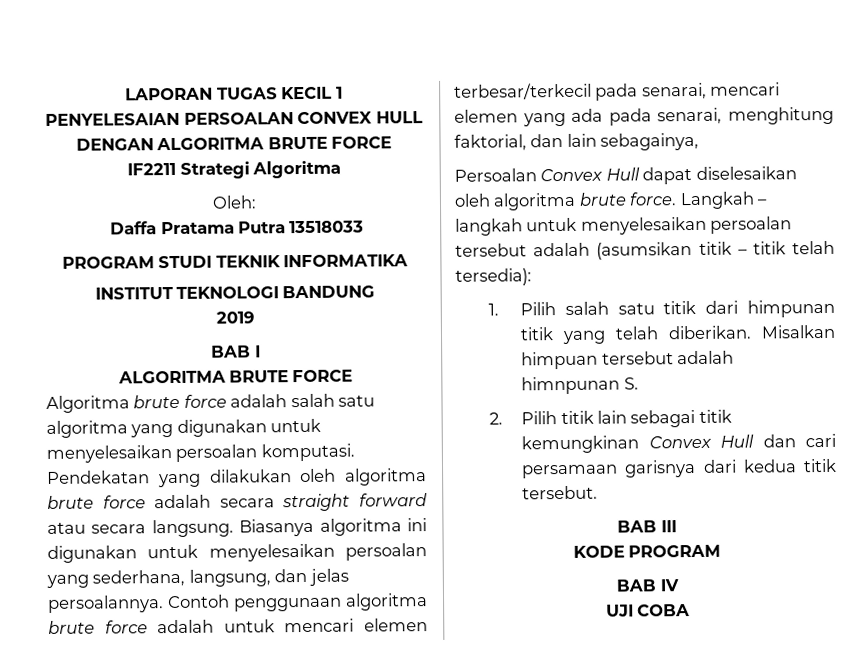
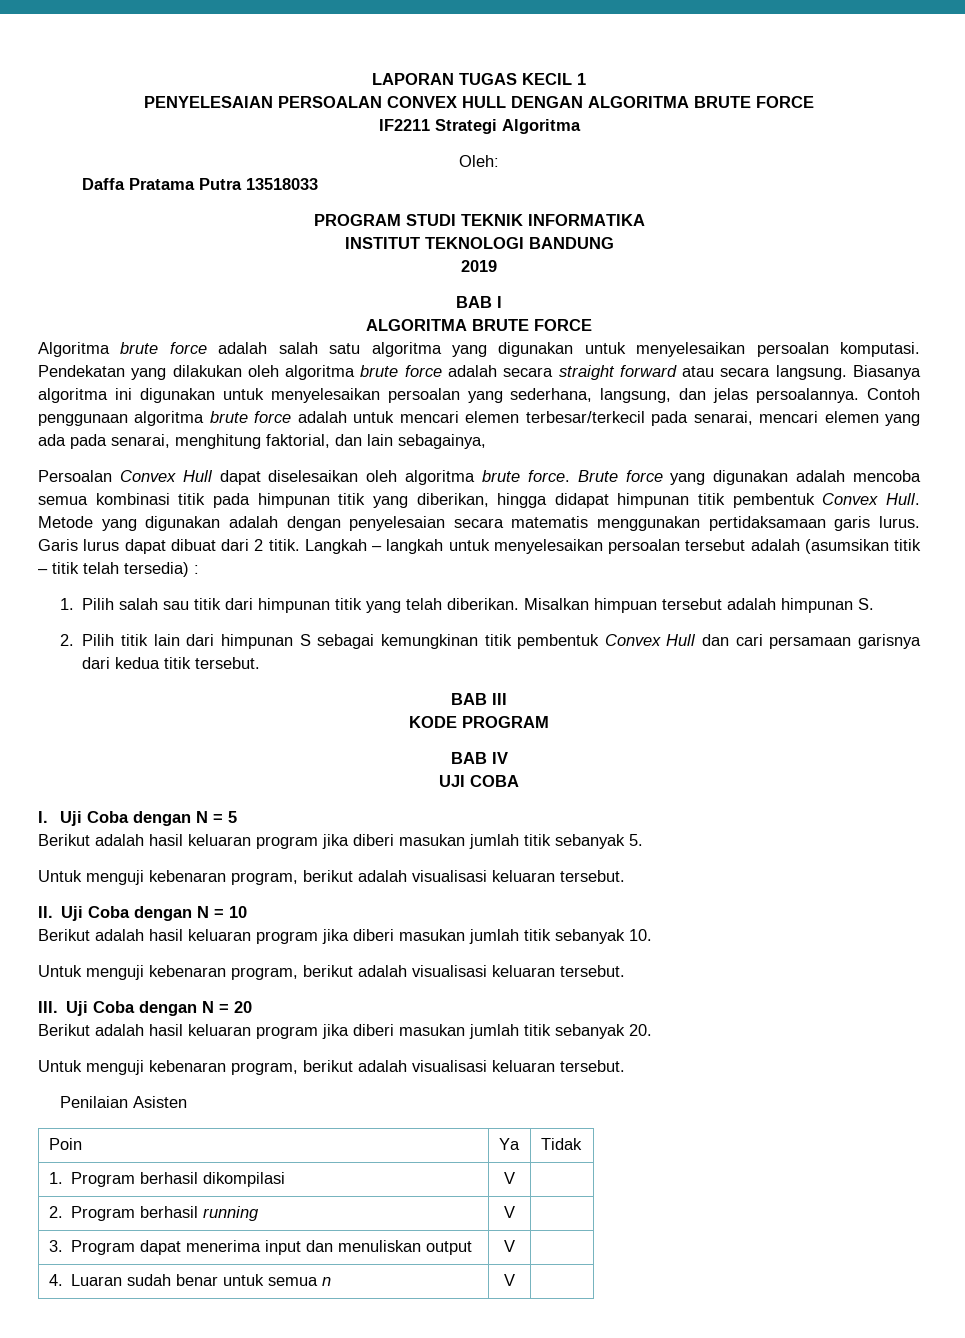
(678, 199) none -> [577,470,922,485] [38,493,920,508] [38,516,920,531] [38,539,300,554] Brute force yang digunakan adalah mencoba semua kombinasi titik pada himpunan titik yang diberikan, hingga didapat himpunan titik pembentuk Convex Hull. Metode yang digunakan adalah dengan penyelesaian secara matematis menggunakan pertidaksamaan garis lurus. Garis lurus dapat dibuat dari 2 titik.
[455,268,532,286] tersedia): -> [124,562,199,577] tersedia) :
[617,303,655,315] satu -> [163,601,190,610] sau
[521,376,621,395] himnpunan -> [781,598,854,613] himpunan
[630,409,732,428] [521,435,640,454] sebagai titik kemungkinan -> [186,634,600,649] dari himpunan S sebagai kemungkinan titik pembentuk
(691, 610) none -> [38,811,238,826] [38,834,643,849] [38,870,625,885] [38,906,248,921] [38,929,652,944] [38,965,625,980] [38,1001,253,1016] [38,1024,652,1039] [38,1060,625,1075] [60,1096,188,1108] [48,1138,82,1150] [498,1138,520,1150] [540,1138,582,1150] [48,1172,286,1187] [504,1172,515,1184] [48,1206,260,1221] [504,1206,515,1218] [48,1240,473,1255] [504,1240,515,1252] [48,1274,332,1286] [504,1274,515,1286] // I. Uji Coba dengan N = 5 // Berikut adalah hasil keluaran program jika diberi masukan jumlah titik sebanyak 5. // Untuk menguji kebenaran program, berikut adalah visualisasi keluaran tersebut. // II. Uji Coba dengan N = 10 // Berikut adalah hasil keluaran program jika diberi masukan jumlah titik sebanyak 10. // Untuk menguji kebenaran program, berikut adalah visualisasi keluaran tersebut. // III. Uji Coba dengan N = 20 // Berikut adalah hasil keluaran program jika diberi masukan jumlah titik sebanyak 20. // Untuk menguji kebenaran program, berikut adalah visualisasi keluaran tersebut. // Penilaian Asisten // Poin | Ya | Tidak // 1. Program berhasil dikompilasi | V | // 2. Program berhasil running | V | // 3. Program dapat menerima input dan menuliskan output | V | // 4. Luaran sudah benar untuk semua n | V |

